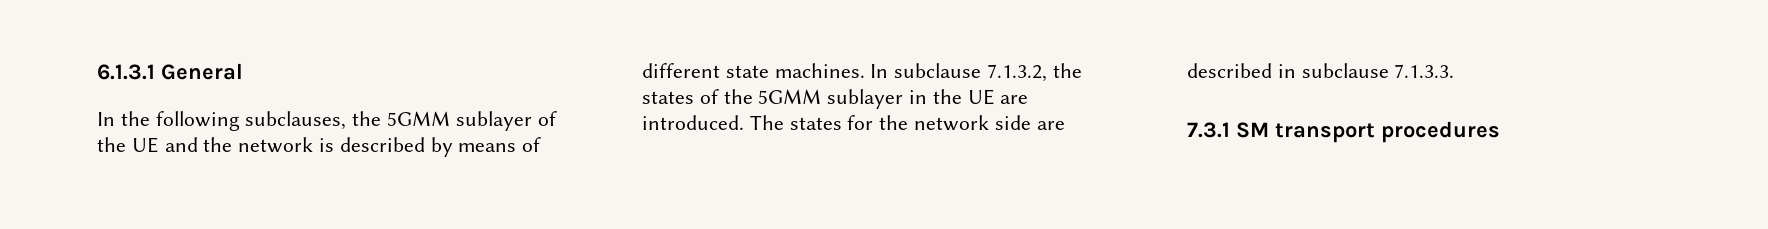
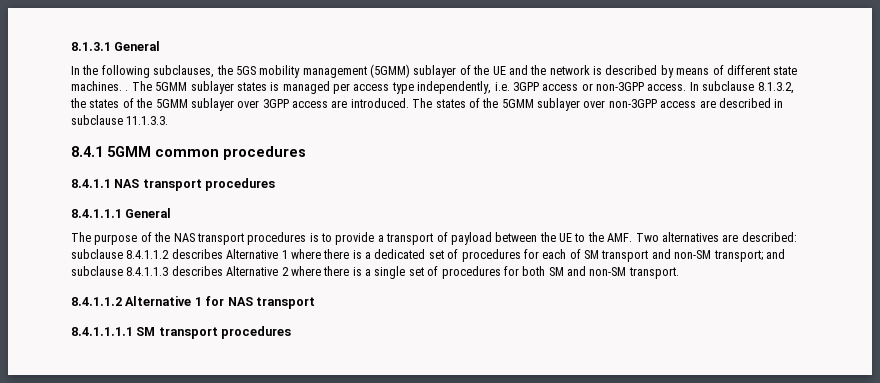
[97,64,155,80] 6.1.3.1 -> [71,42,111,51] 8.1.3.1
[387,111,451,126] 5GMM -> [235,64,410,78] 5GS mobility management (5GMM)
(865, 70) none -> [125,81,687,94] . The 5GMM sublayer states is managed per access type independently, i.e. 3GPP access or non-3GPP access.
[987,64,1048,82] 7.1.3.2, -> [757,82,794,94] 8.1.3.2,
[909,89,995,105] in the UE -> [237,99,328,108] over 3GPP access
[847,115,1065,131] [1187,63,1455,78] [1187,122,1230,138] for the network side are described in subclause 7.1.3.3. // 7.3.1 -> [468,98,784,111] [71,115,169,125] [71,146,306,160] [71,178,276,191] [71,208,172,218] [71,232,797,245] [71,249,785,262] [71,266,679,279] [71,296,315,309] [71,327,133,336] of the 5GMM sublayer over non-3GPP access are described in subclause 11.1.3.3. // 8.4.1 5GMM common procedures // 8.4.1.1 NAS transport procedures // 8.4.1.1.1 General // The purpose of the NAS transport procedures is to provide a transport of payload between the UE to the AMF. Two alternatives are described: subclause 8.4.1.1.2 describes Alternative 1 where there is a dedicated set of procedures for each of SM transport and non-SM transport; and subclause 8.4.1.1.3 describes Alternative 2 where there is a single set of procedures for both SM and non-SM transport. // 8.4.1.1.2 Alternative 1 for NAS transport // 8.4.1.1.1.1

